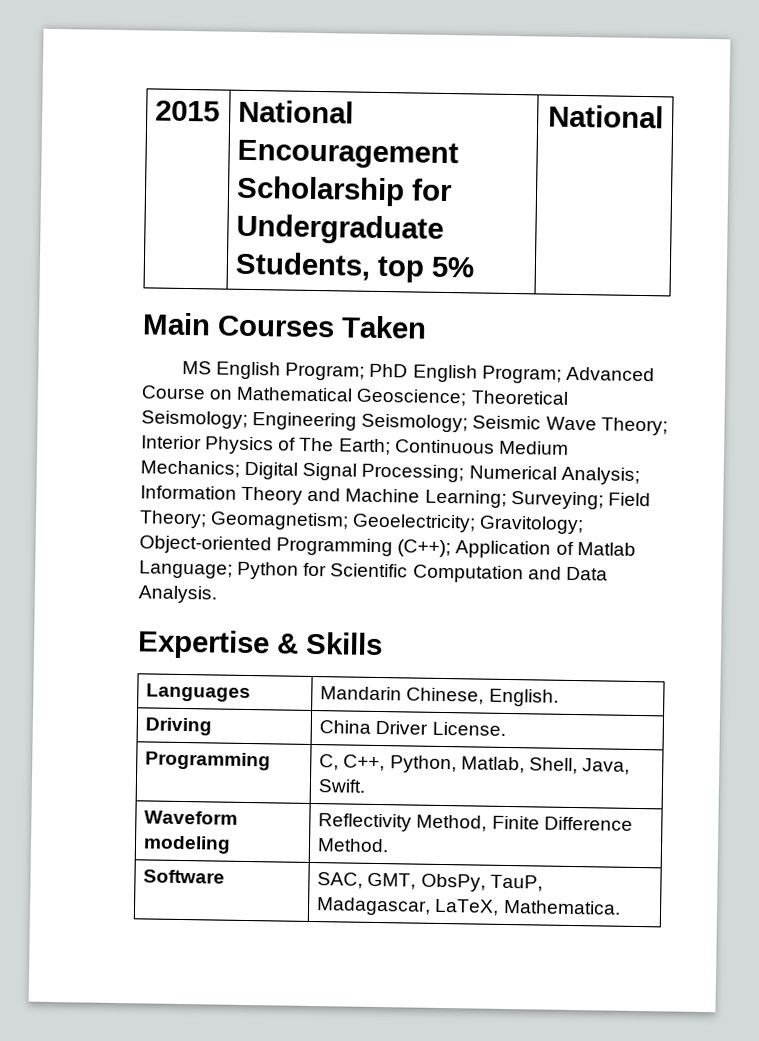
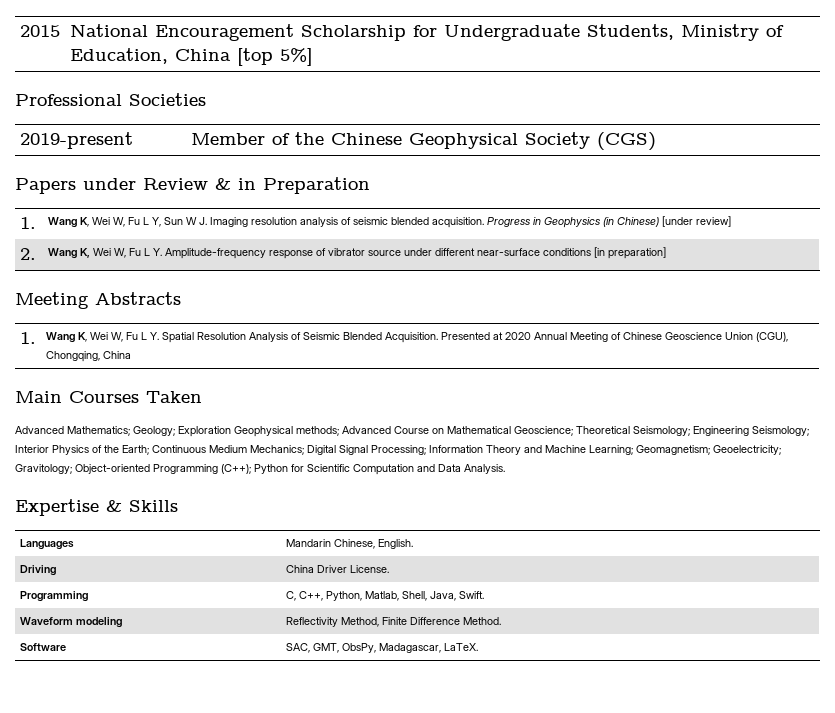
[377,255,476,283] [547,104,664,129] [142,312,427,339] [182,360,562,384] top 5% | National // Main Courses Taken // MS English Program; PhD English Program; -> [680,24,784,41] [69,48,313,66] [15,93,206,106] [19,132,133,149] [190,132,656,151] [15,177,370,194] [19,217,36,229] [47,216,731,228] [19,248,36,260] [47,247,666,259] [15,292,181,309] [19,332,36,344] [45,332,788,343] [45,351,131,362] [15,391,202,403] [15,426,339,437] Ministry of Education, China [top 5%] // Professional Societies // 2019-present | Member of the Chinese Geophysical Society (CGS) // Papers under Review & in Preparation // 1. | Wang K, Wei W, Fu L Y, Sun W J. Imaging resolution analysis of seismic blended acquisition. Progress in Geophysics (in Chinese) [under review] // 2. | Wang K, Wei W, Fu L Y. Amplitude-frequency response of vibrator source under different near-surface conditions [in preparation] // Meeting Abstracts // 1. | Wang K, Wei W, Fu L Y. Spatial Resolution Analysis of Seismic Blended Acquisition. Presented at 2020 Annual Meeting of Chinese Geoscience Union (CGU), Chongqing, China // Main Courses Taken // Advanced Mathematics; Geology; Exploration Geophysical methods;
[472,415,668,436] Seismic Wave Theory; -> (809, 431) none
[299,437,335,452] The -> [104,445,119,453] the
[468,465,640,485] Numerical Analysis; -> (426, 450) none
[510,491,651,510] [139,510,207,529] Surveying; Field Theory; -> (633, 450) none
[455,540,636,559] [139,560,233,579] Application of Matlab Language; -> (251, 469) none
[489,874,543,892] [316,897,621,916] TauP, Madagascar, LaTeX, Mathematica. -> [378,643,478,653] Madagascar, LaTeX.

